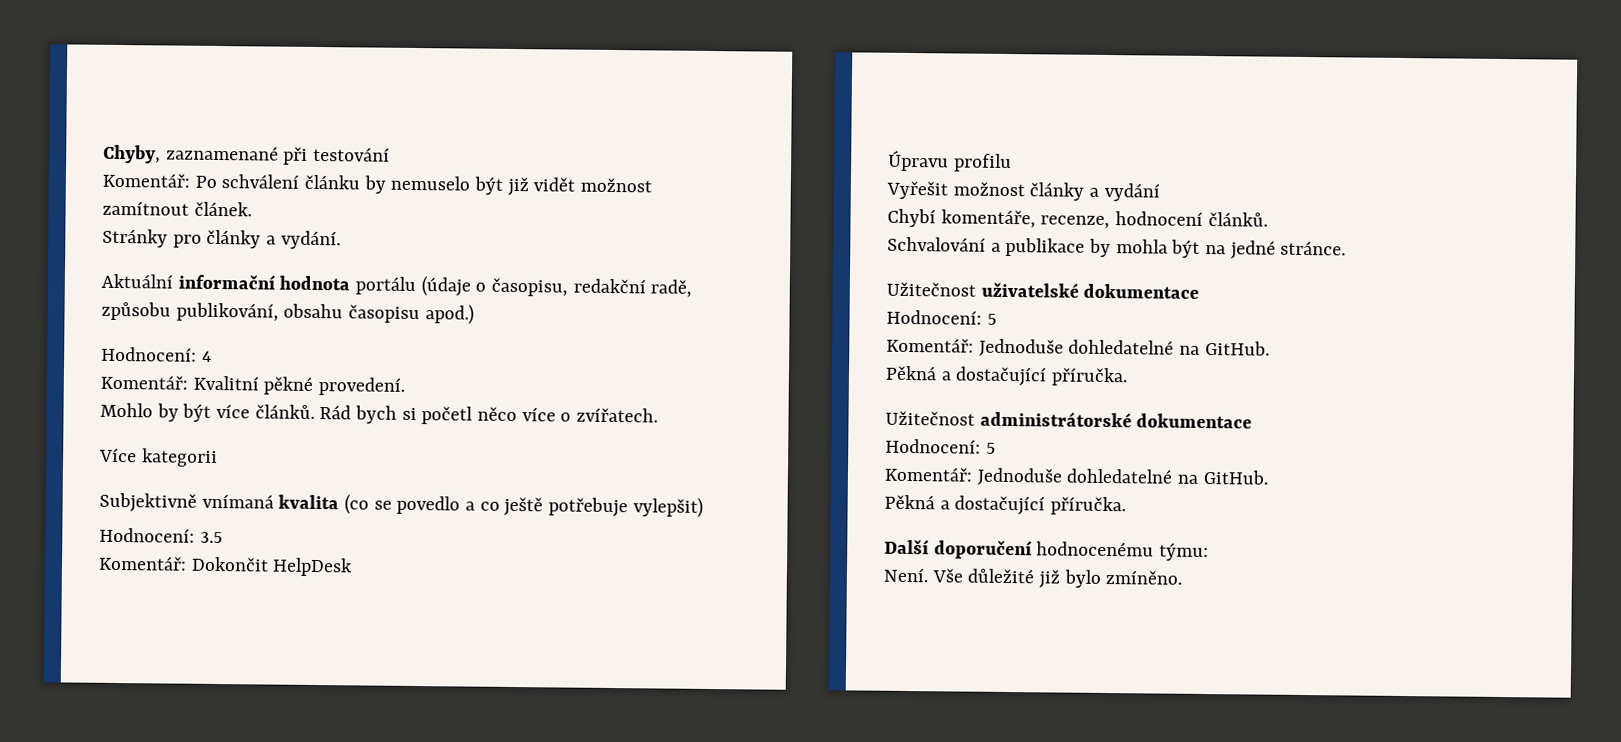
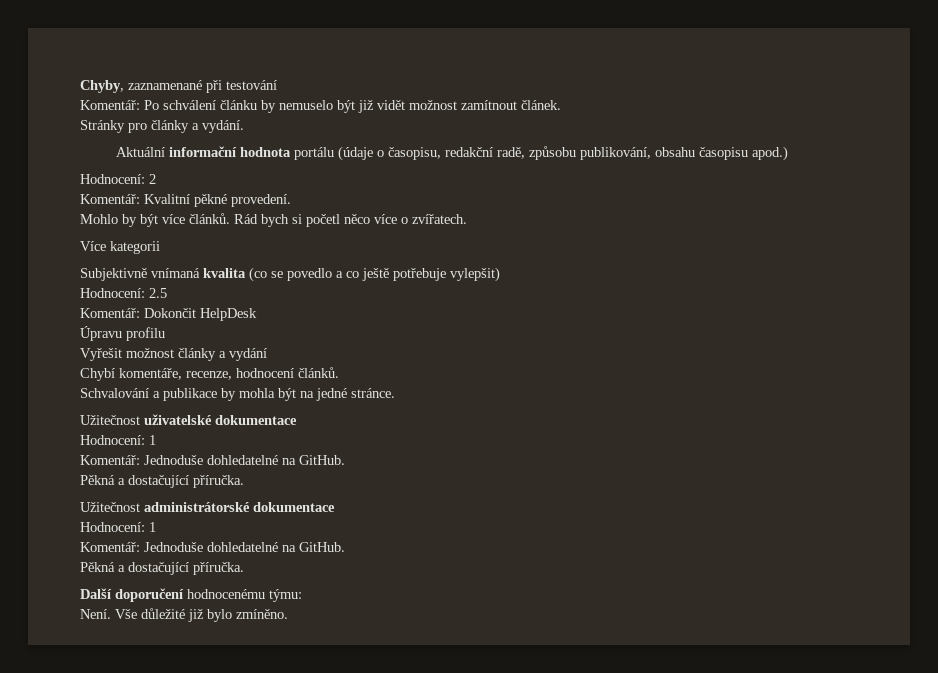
[201,350,212,362] 4 -> [149,174,156,184] 2
[199,531,223,544] 3.5 -> [149,288,167,298] 2.5
[986,313,997,325] 5 -> [149,435,156,445] 1
[985,442,996,454] 5 -> [149,522,156,532] 1

